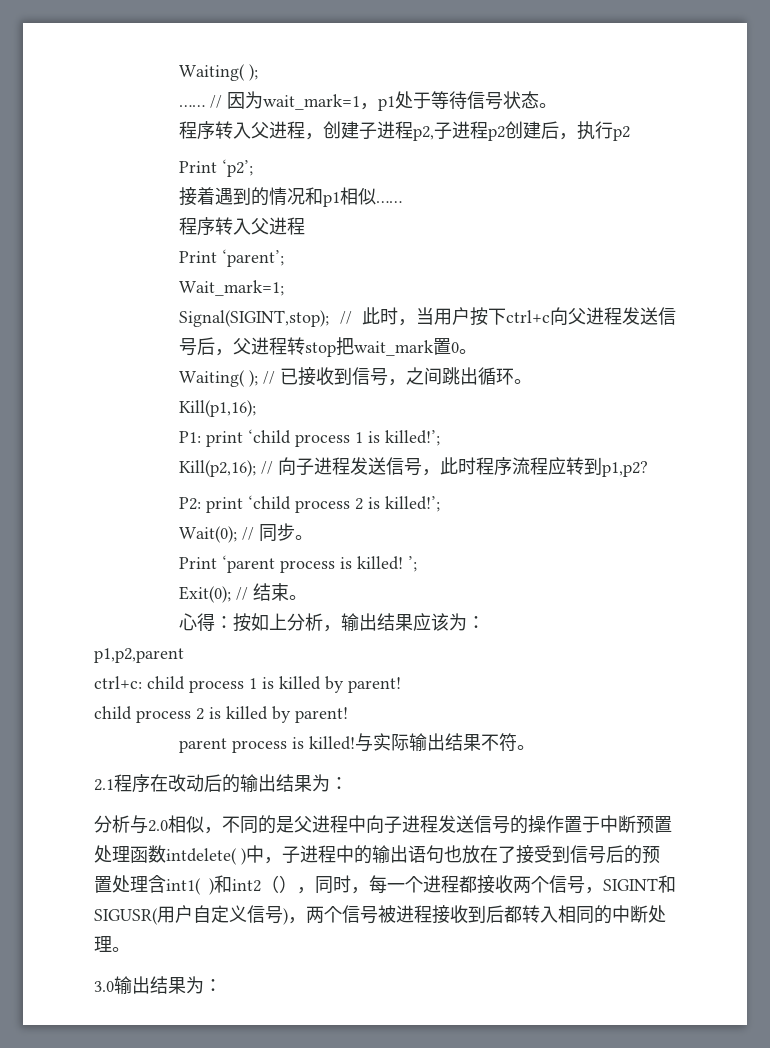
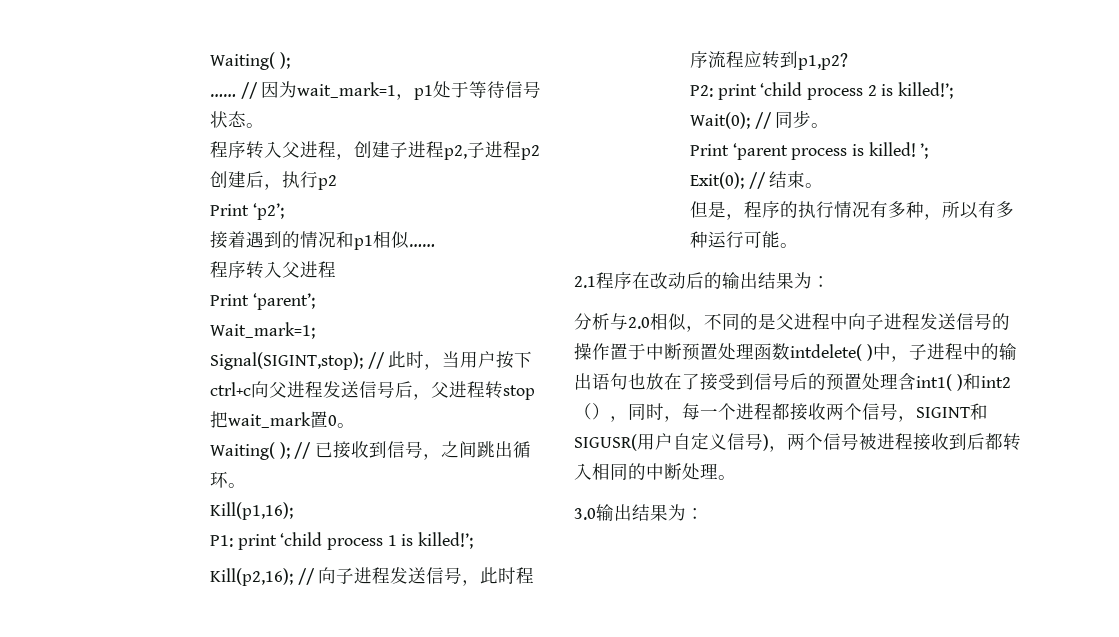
[179,613,486,632] [94,648,184,663] [94,676,401,693] [94,706,348,723] [179,733,518,753] 心得：按如上分析，输出结果应该为： // p1,p2,parent // ctrl+c: child process 1 is killed by parent! // child process 2 is killed by parent! // parent process is killed!与实际输出结果不符 -> [689,201,1014,220] [689,231,780,248] 但是，程序的执行情况有多种，所以有多种运行可能

